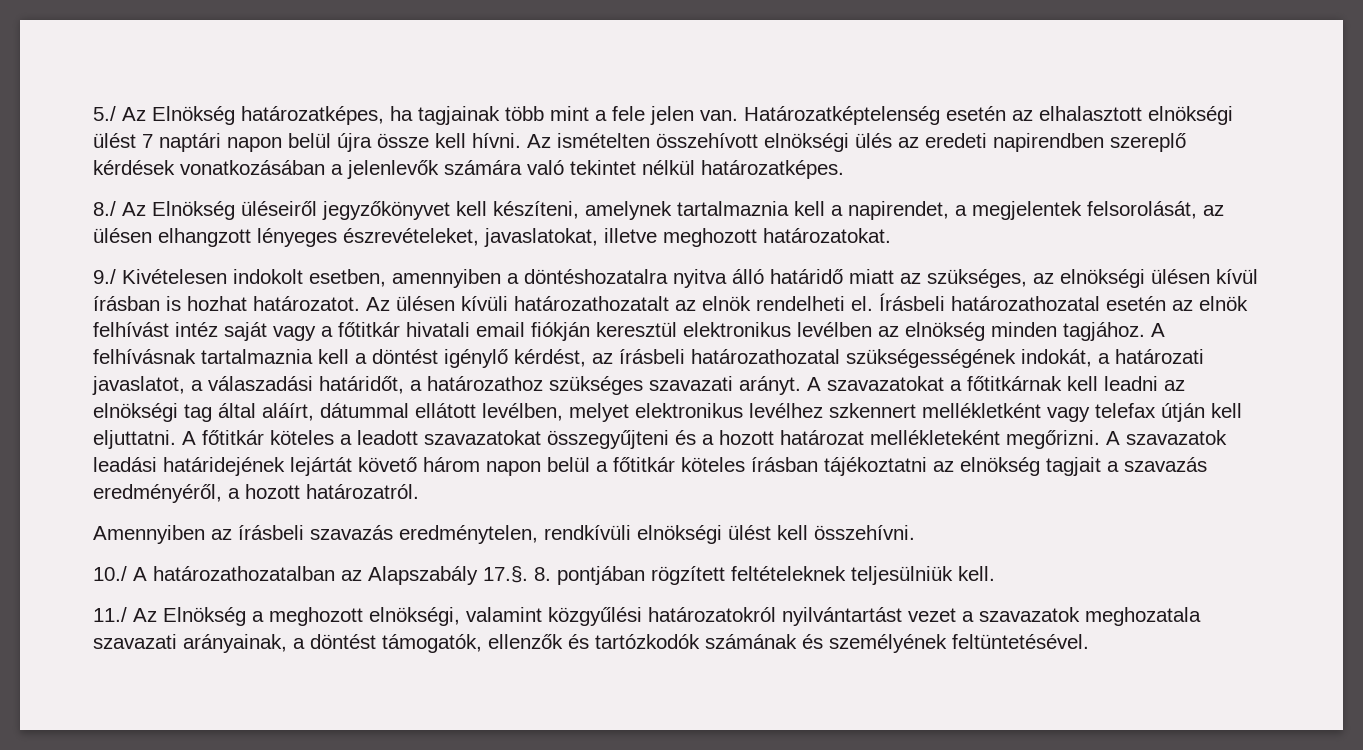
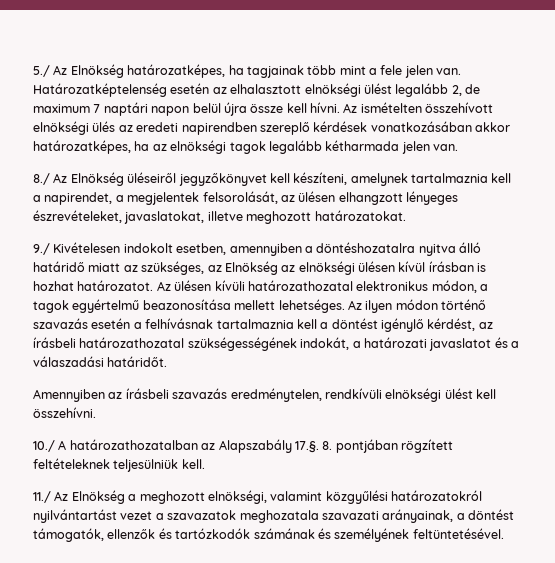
(136, 140) none -> [395,83,480,97] [33,104,90,113] legalább 2, de maximum
[331,160,844,179] a jelenlevők számára való tekintet nélkül határozatképes. -> [475,122,510,132] [33,140,458,154] akkor határozatképes, ha az elnökségi tagok legalább kétharmada jelen van.
(1054, 278) none -> [224,261,296,275] Elnökség az
[514,293,1248,311] [93,322,1165,341] határozathozatalt az elnök rendelheti el. Írásbeli határozathozatal esetén az elnök felhívást intéz saját vagy a főtitkár hivatali email fiókján keresztül elektronikus levélben az elnökség minden tagjához. A -> [247,280,488,293] [33,299,486,313] [33,318,142,329] határozathozatal elektronikus módon, a tagok egyértelmű beazonosítása mellett lehetséges. Az ilyen módon történő szavazás esetén a
[92,376,1185,395] [93,403,1242,422] [93,430,1227,449] [93,457,1207,476] [93,484,419,503] javaslatot, a válaszadási határidőt, a határozathoz szükséges szavazati arányt. A szavazatokat a főtitkárnak kell leadni az elnökségi tag által aláírt, dátummal ellátott levélben, melyet elektronikus levélhez szkennert mellékletként vagy telefax útján kell eljuttatni. A főtitkár köteles a leadott szavazatokat összegyűjteni és a hozott határozat mellékleteként megőrizni. A szavazatok leadási határidejének lejártát követő három napon belül a főtitkár köteles írásban tájékoztatni az elnökség tagjait a szavazás eredményéről, a hozott határozatról. -> [429,337,519,351] [33,356,168,367] javaslatot és a válaszadási határidőt.

